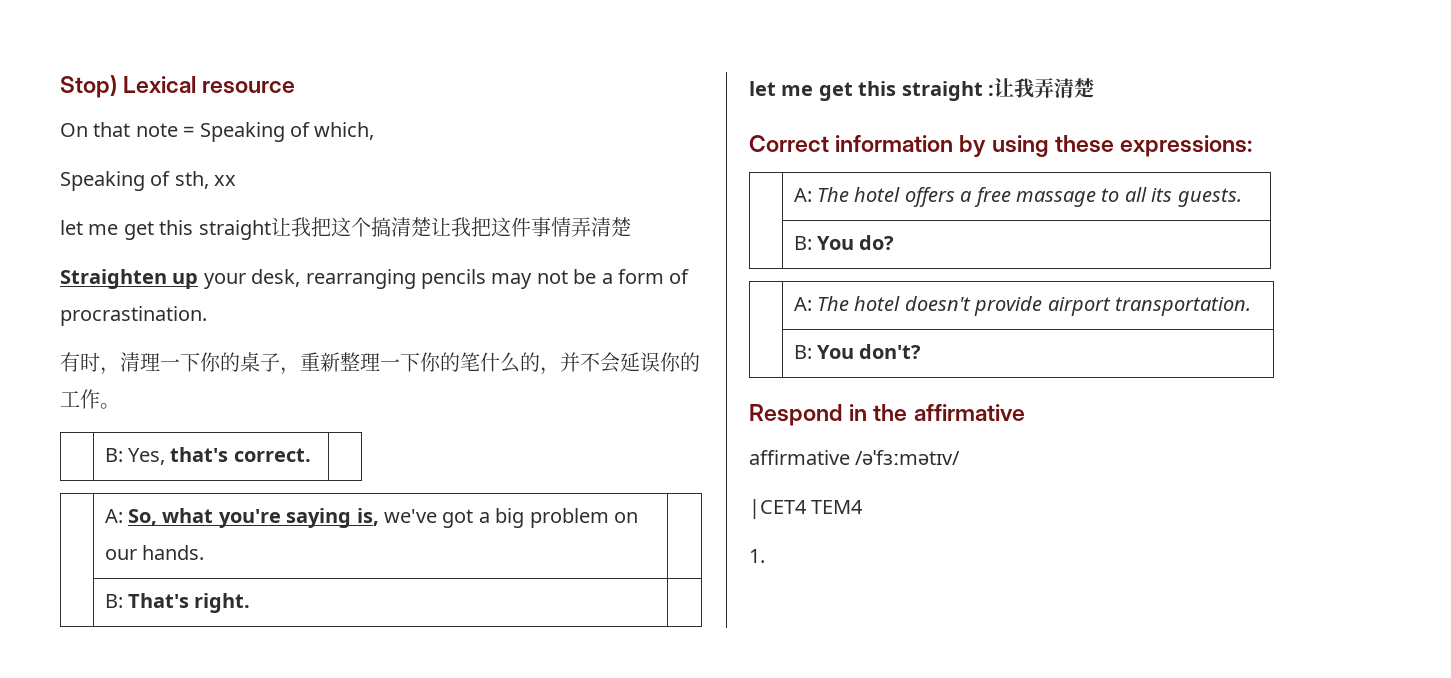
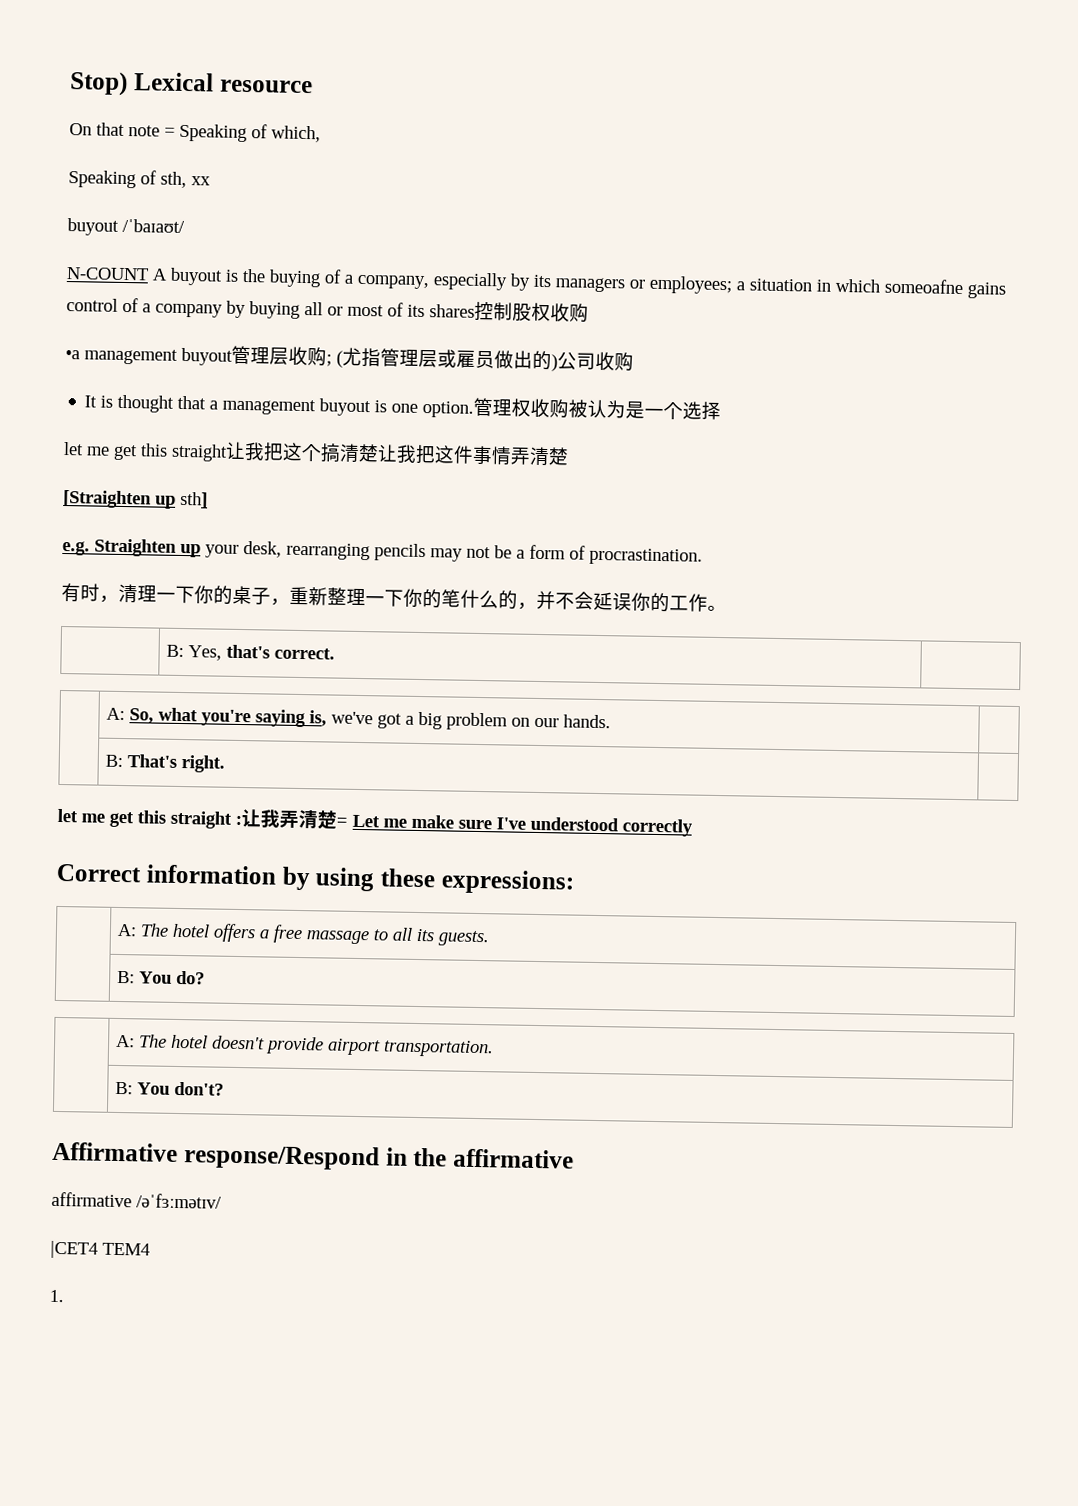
(237, 180) none -> [67,218,185,236] [66,267,1006,299] [66,297,589,323] [65,345,634,372] [84,394,722,421] // buyout /ˈbaɪaʊt/ // N-COUNT A buyout is the buying of a company, especially by its managers or employees; a situation in which someoafne gains control of a company by buying all or most of its shares控制股权收购 // •a management buyout管理层收购; (尤指管理层或雇员做出的)公司收购 // It is thought that a management buyout is one option.管理权收购被认为是一个选择
(631, 227) none -> [63,489,208,509] [62,540,90,556] [Straighten up sth] // e.g.
(1094, 88) none -> [336,814,693,837] = Let me make sure I've understood correctly
[749,404,843,426] Respond -> [52,1141,380,1171] Affirmative response/Respond

